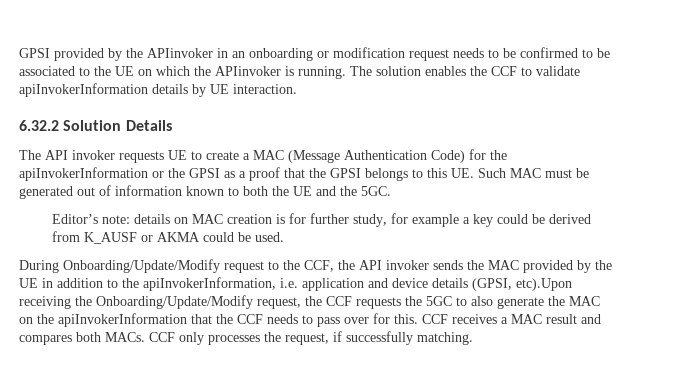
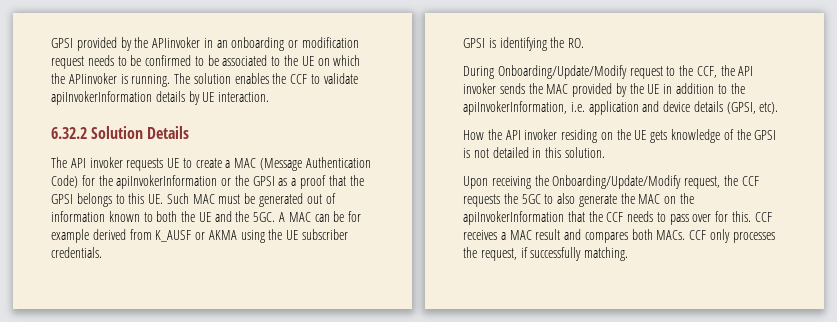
[51,213,545,227] // Editor’s note: details on MAC creation is for further study, for example a key could be -> [279,211,362,222] [51,229,89,243] A MAC can be for example
[202,232,284,242] could be used. -> [240,229,349,243] [51,247,102,258] [463,37,585,51] using the UE subscriber credentials. // GPSI is identifying the RO.
[516,278,572,291] etc).Upon -> [759,102,779,114] [463,129,777,143] [463,147,605,158] [463,176,488,189] etc). // How the API invoker residing on the UE gets knowledge of the GPSI is not detailed in this solution. // Upon

